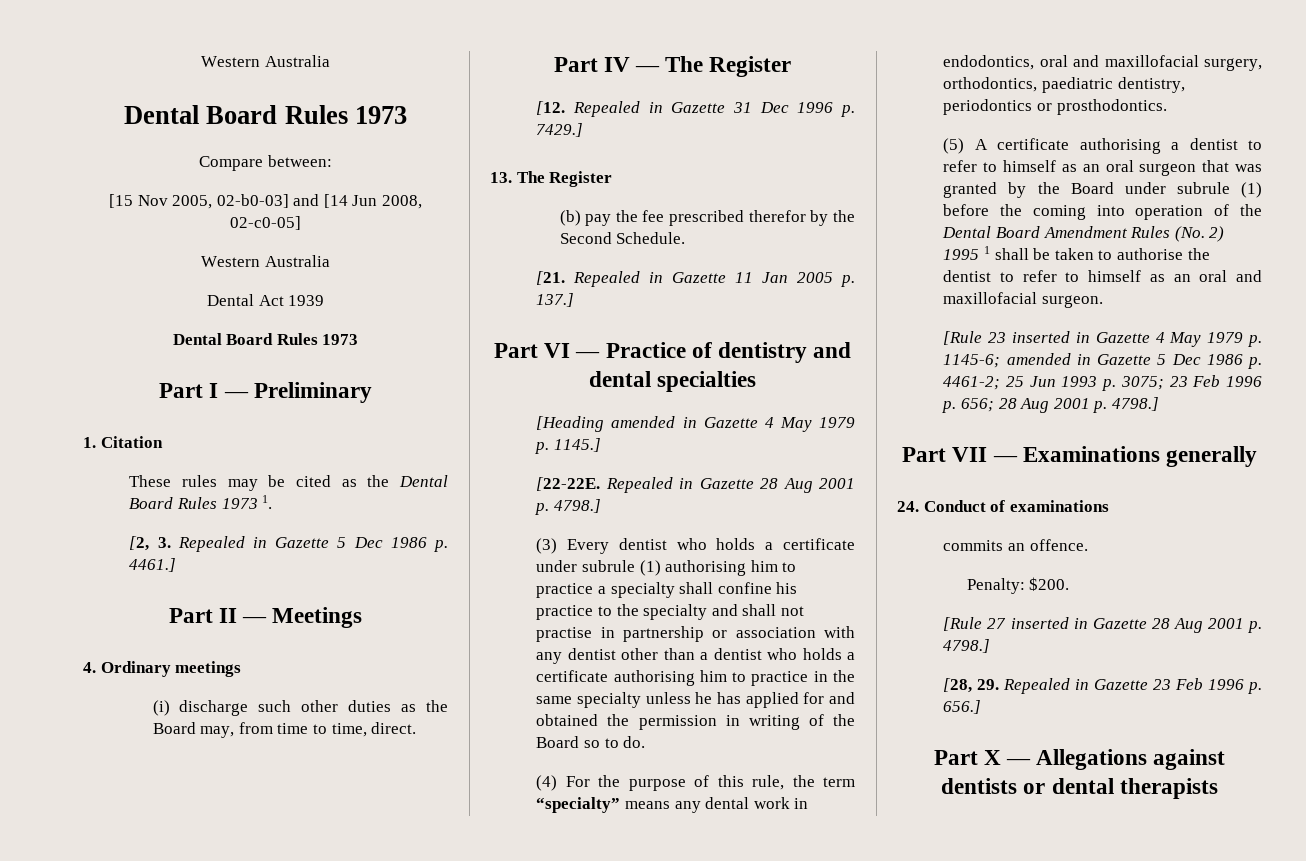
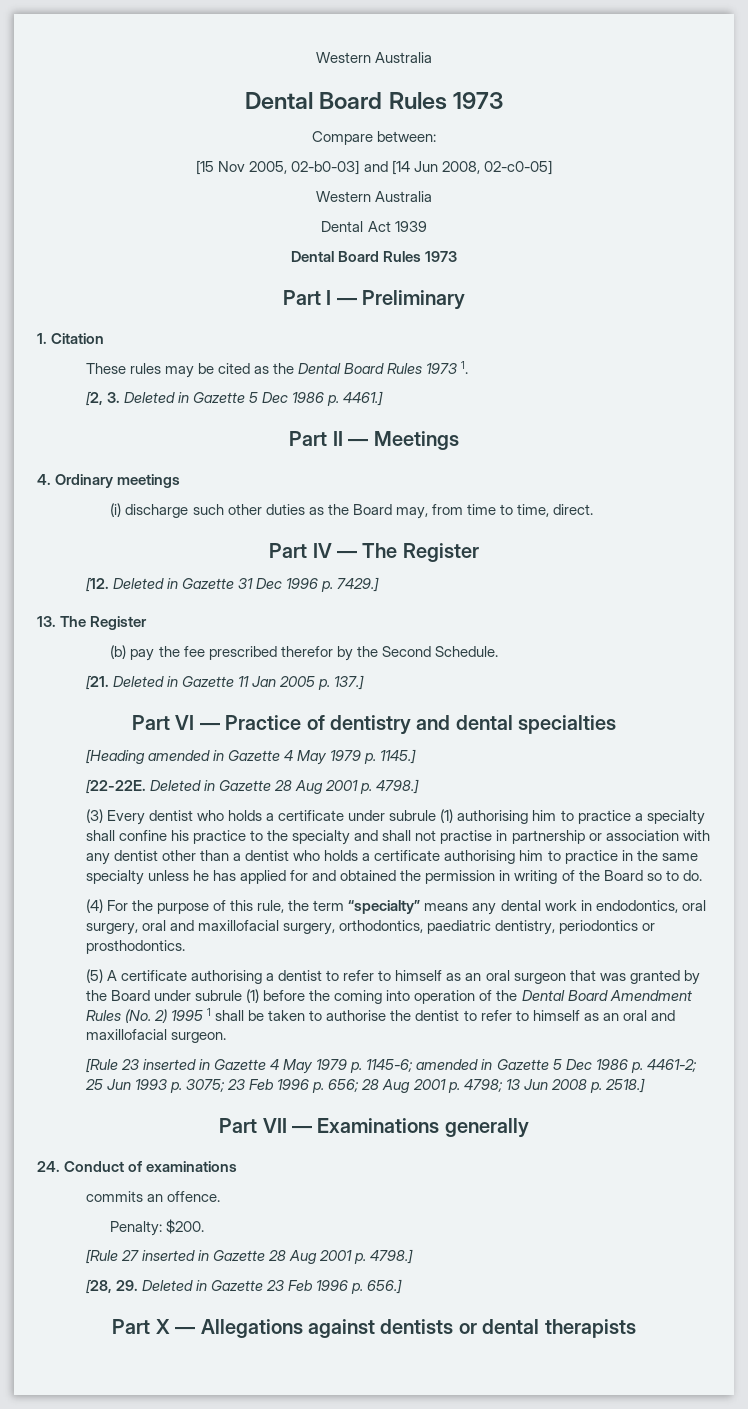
[177,536,245,552] Repealed -> [124,392,176,403] Deleted
[573,101,641,117] Repealed -> [112,578,164,589] Deleted
[573,271,641,287] Repealed -> [112,676,164,687] Deleted
[605,477,673,493] Repealed -> [149,780,201,791] Deleted
(1068, 61) none -> [85,920,166,935] surgery, oral
[1111,397,1159,411] 4798.] -> [463,1078,645,1093] 4798; 13 Jun 2008 p. 2518.]
[1003,678,1071,694] Repealed -> [142,1280,194,1291] Deleted

